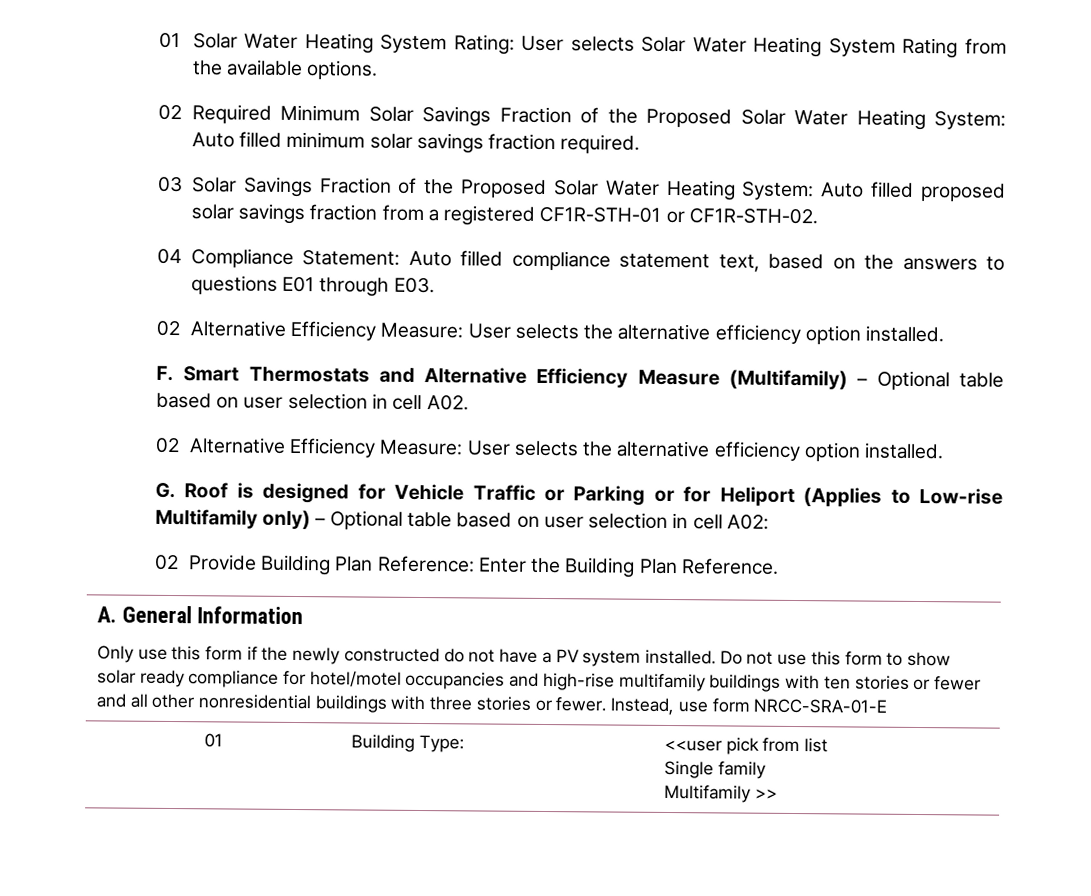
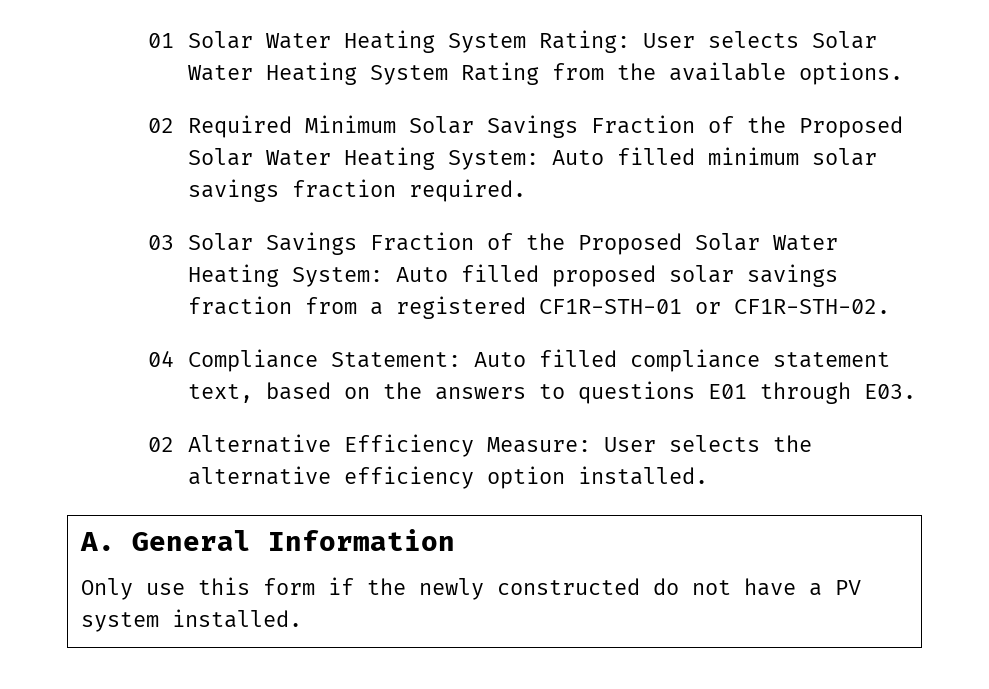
[155,365,1005,391] [155,392,469,411] [154,437,945,462] [154,482,1004,507] [154,508,769,530] [154,554,780,578] // F. Smart Thermostats and Alternative Efficiency Measure (Multifamily) – Optional table based on user selection in cell A02. // 02 Alternative Efficiency Measure: User selects the alternative efficiency option installed. // G. Roof is designed for Vehicle Traffic or Parking or for Heliport (Applies to Low-rise Multifamily only) – Optional table based on user selection in cell A02: // 02 Provide Building Plan Reference: Enter the Building Plan Reference. -> (708, 475) none
[719,650,952,667] [96,669,981,692] [95,693,888,716] [204,733,223,748] [350,734,464,753] [663,737,829,755] [663,760,766,779] [663,784,778,803] Do not use this form to show solar ready compliance for hotel/motel occupancies and high-rise multifamily buildings with ten stories or fewer and all other nonresidential buildings with three stories or fewer. Instead, use form NRCC-SRA-01-E // 01 | Building Type: | <<user pick from list // Single family // Multifamily >> -> (302, 618) none

